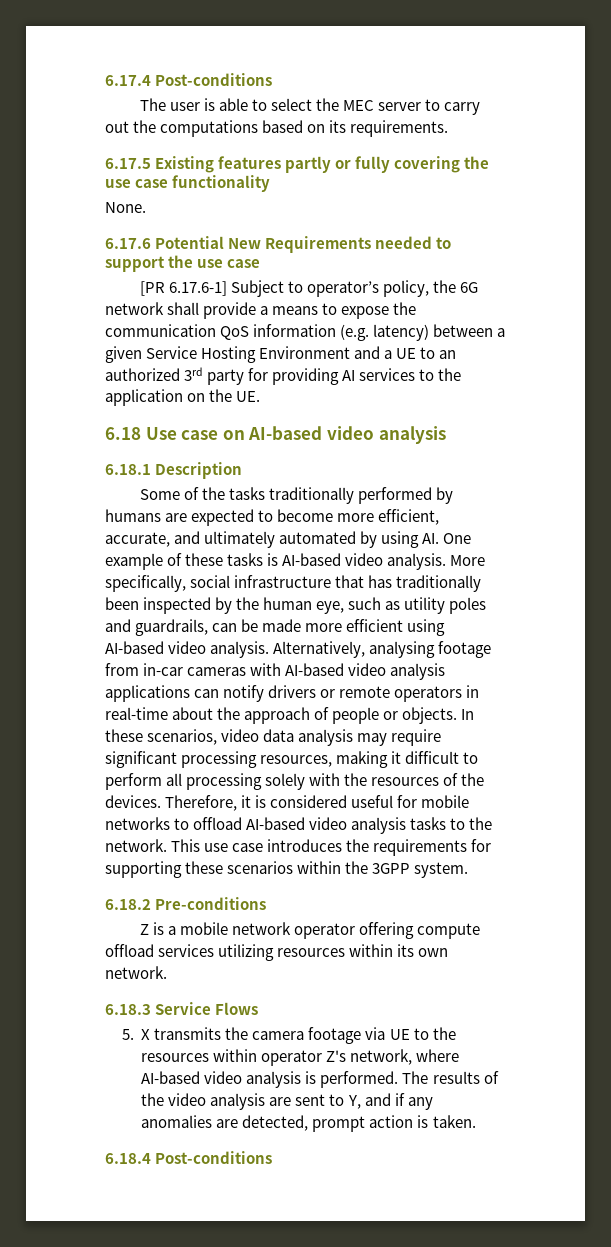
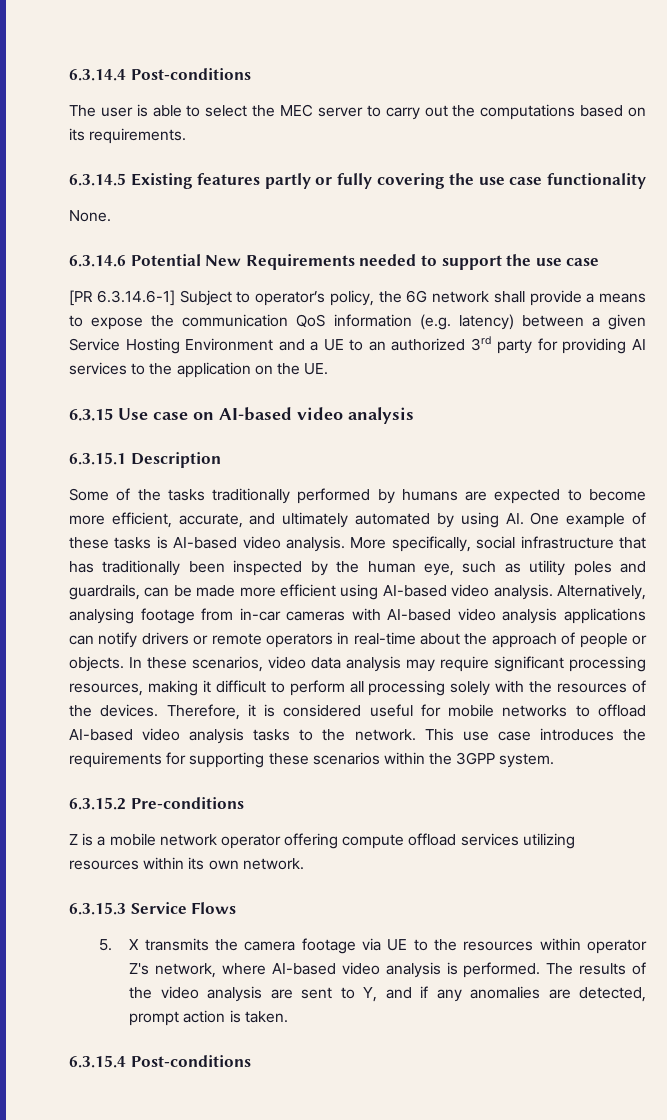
[105,75,151,86] 6.17.4 -> [69,69,126,81] 6.3.14.4
[105,158,151,169] 6.17.5 -> [69,173,126,186] 6.3.14.5
[105,238,151,249] 6.17.6 -> [69,255,126,267] 6.3.14.6
[168,281,227,296] 6.17.6-1] -> [96,290,175,306] 6.3.14.6-1]
[105,427,141,440] 6.18 -> [69,408,113,421] 6.3.15
[105,464,151,475] 6.18.1 -> [69,452,126,465] 6.3.15.1
[105,899,151,910] 6.18.2 -> [69,797,126,810] 6.3.15.2
[105,1004,151,1015] 6.18.3 -> [69,902,126,915] 6.3.15.3
[105,1153,151,1164] 6.18.4 -> [69,1055,126,1068] 6.3.15.4

